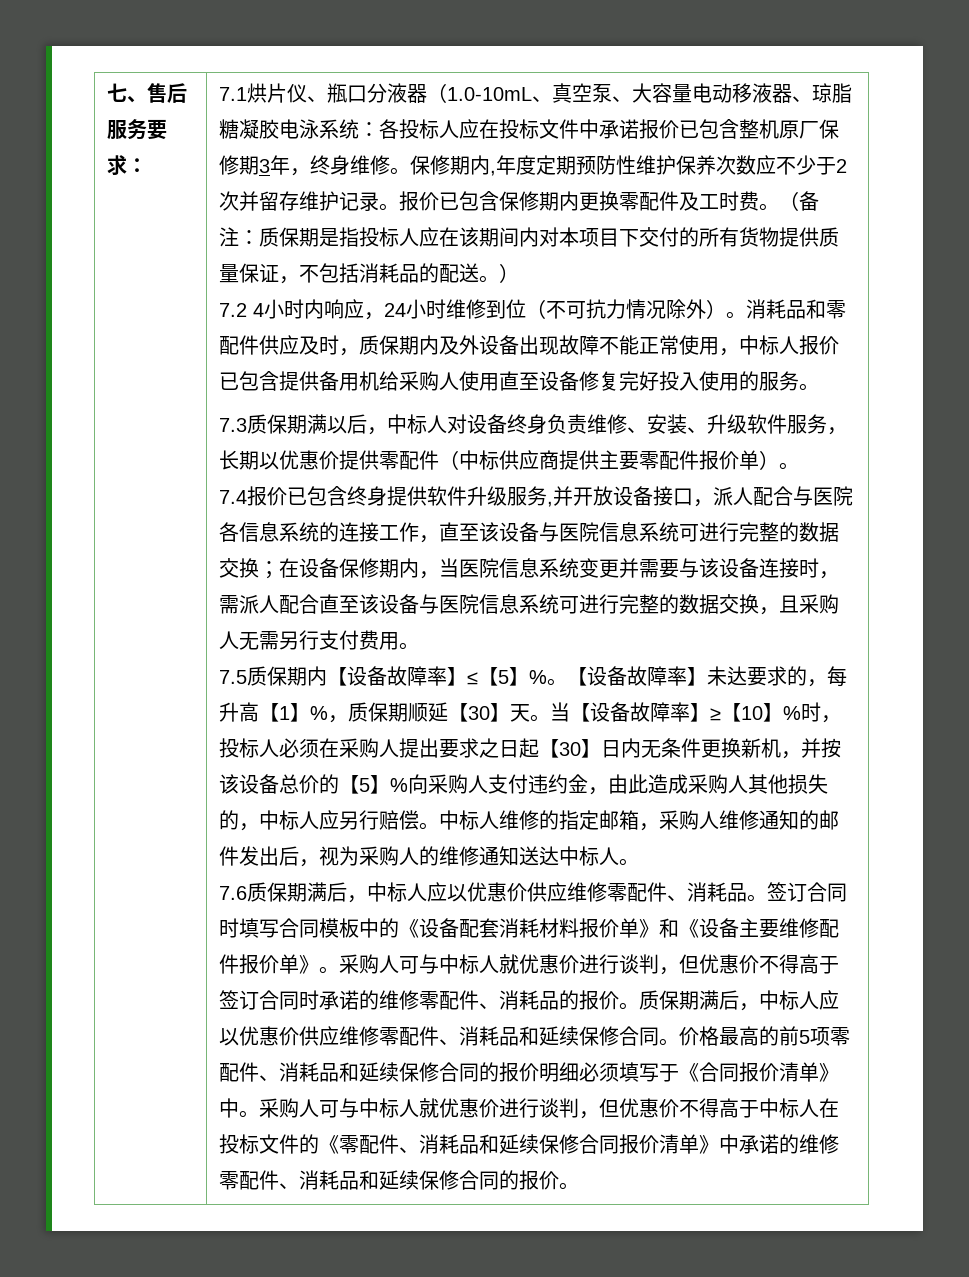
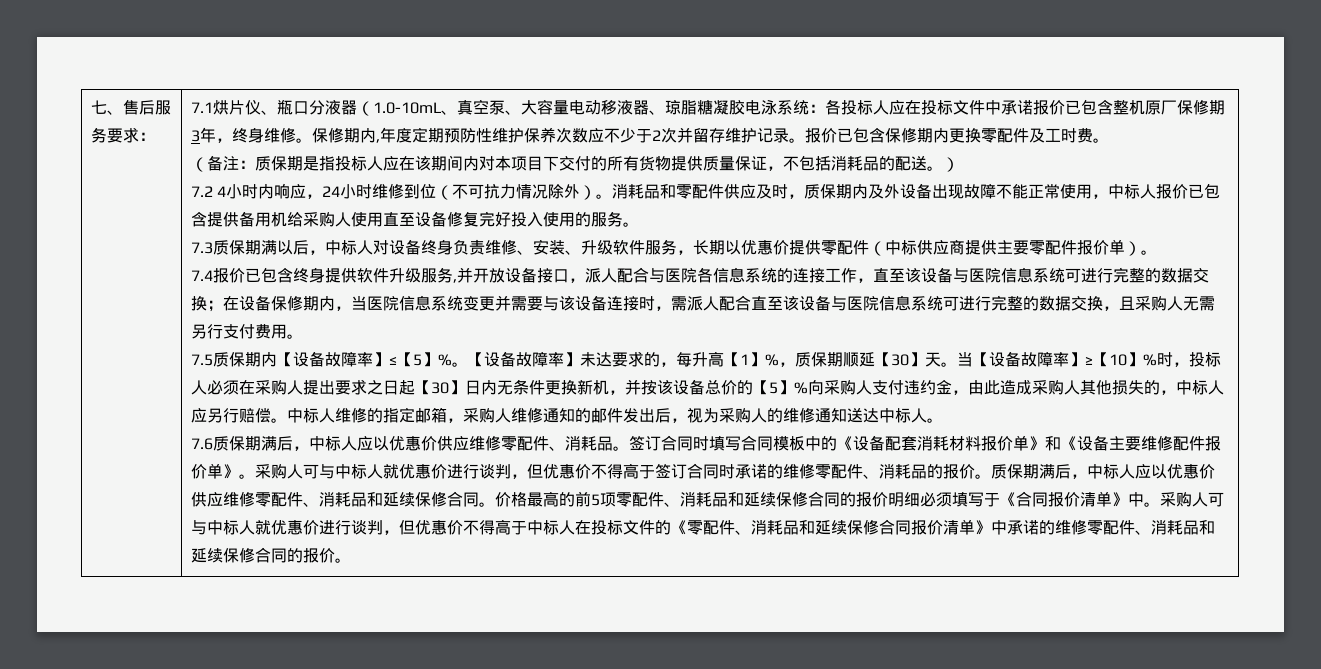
(780, 207) none -> (1109, 140) //

